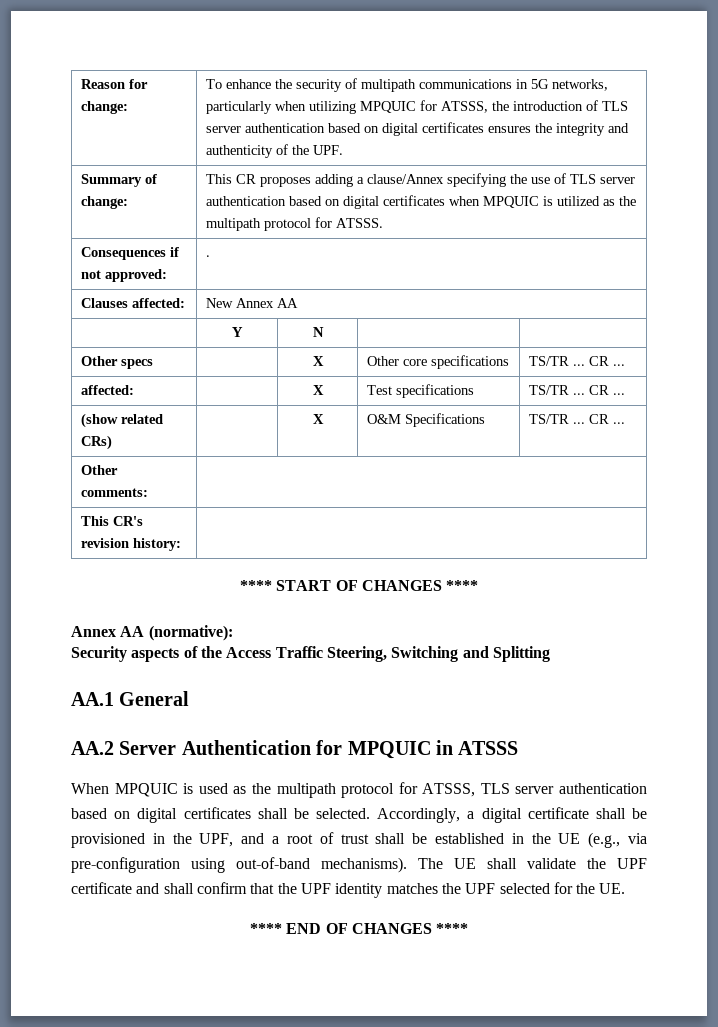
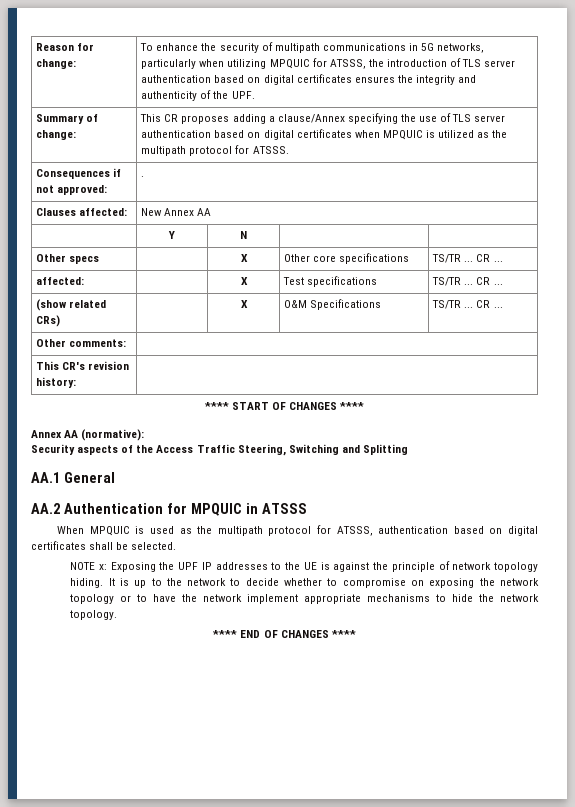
[119,741,177,755] Server -> (60, 508) none
[480,783,555,794] TLS server -> (373, 531) none
[377,807,647,823] [71,832,647,848] [71,857,647,873] [71,882,626,898] Accordingly, a digital certificate shall be provisioned in the UPF, and a root of trust shall be established in the UE (e.g., via pre-configuration using out-of-band mechanisms). The UE shall validate the UPF certificate and shall confirm that the UPF identity matches the UPF selected for the UE. -> [70,561,539,572] [70,578,540,588] [70,594,539,604] [70,610,118,620] // NOTE x: Exposing the UPF IP addresses to the UE is against the principle of network topology hiding. It is up to the network to decide whether to compromise on exposing the network topology or to have the network implement appropriate mechanisms to hide the network topology.

